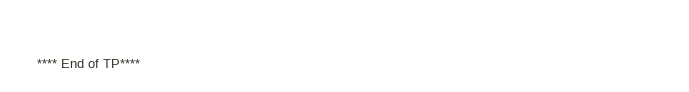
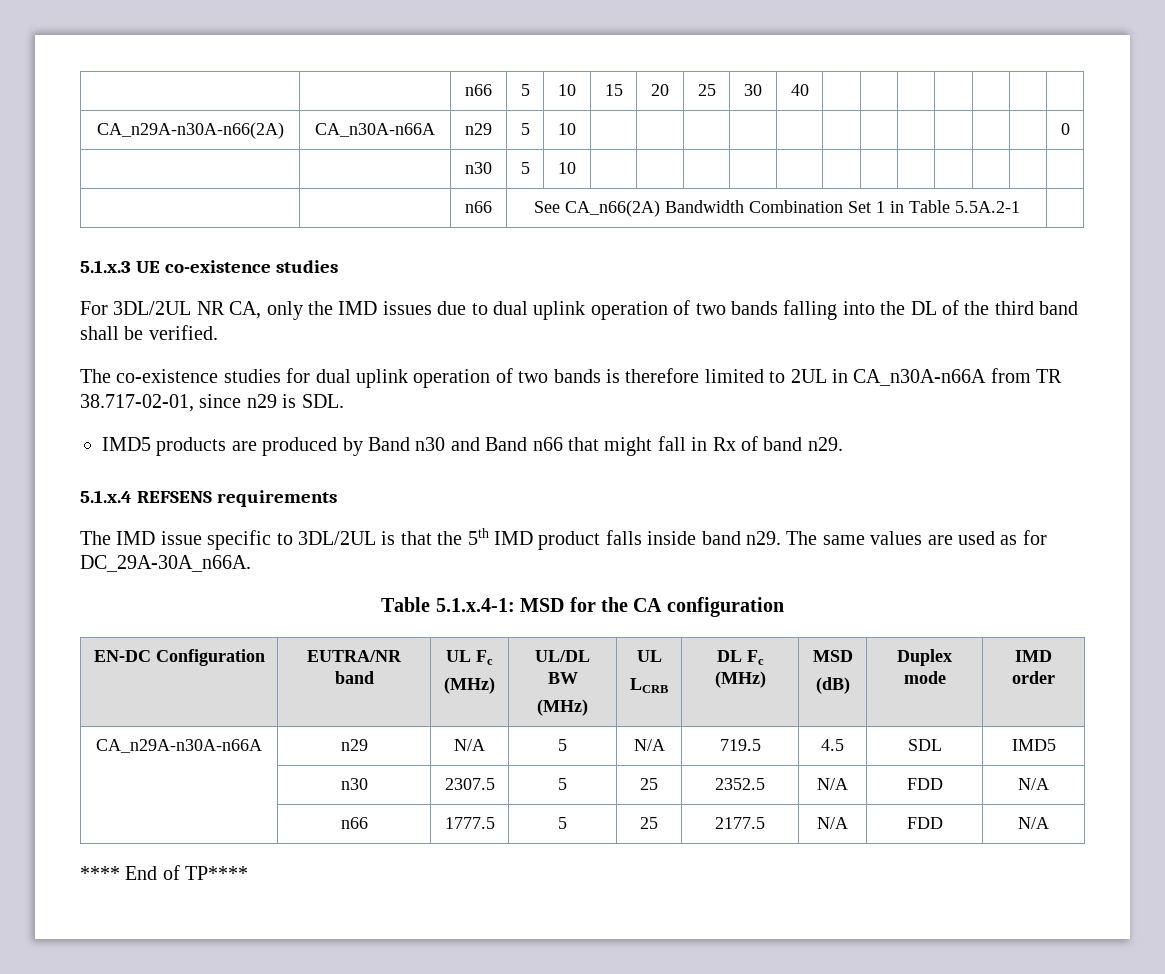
(37, 63) none -> [465,84,492,96] [520,84,530,96] [558,84,576,96] [604,84,623,96] [651,84,669,96] [697,84,716,96] [744,84,762,96] [790,84,809,96] [96,122,284,139] [315,123,435,137] [465,123,492,135] [520,123,530,135] [558,123,576,135] [1060,123,1070,135] [465,162,492,174] [520,162,530,174] [558,162,576,174] [465,201,492,213] [533,200,1020,217] [80,260,339,273] [80,300,1079,320] [80,325,218,340] [80,368,1063,388] [80,394,344,412] [102,436,843,456] [80,490,338,507] [80,528,1047,550] [80,555,251,572] [381,597,784,617] [93,649,265,666] [307,650,402,662] [334,671,374,684] [446,650,493,665] [444,677,495,694] [535,650,590,662] [547,672,578,684] [537,699,588,716] [636,650,662,662] [630,678,668,693] [716,650,764,665] [714,671,766,688] [812,650,853,662] [815,677,850,694] [897,649,952,666] [903,671,946,684] [1015,650,1052,662] [1012,671,1055,684] [96,739,262,753] [340,739,368,751] [454,739,485,751] [558,739,567,751] [633,739,665,751] [719,739,761,751] [821,739,844,751] [907,739,942,751] [1011,739,1056,751] [340,778,368,790] [444,778,495,790] [558,778,567,790] [640,778,658,790] [715,778,765,790] [817,778,848,790] [906,778,943,790] [1018,778,1049,790] [340,817,368,829] [444,817,495,829] [558,817,567,829] [640,817,658,829] [715,817,765,829] [817,817,848,829] [906,817,943,829] [1018,817,1049,829] | | n66 | 5 | 10 | 15 | 20 | 25 | 30 | 40 | | | | | | | // CA_n29A-n30A-n66(2A) | CA_n30A-n66A | n29 | 5 | 10 | | | | | | | | | | | | 0 // | | n30 | 5 | 10 | | | | | | | | | | | | // | | n66 | See CA_n66(2A) Bandwidth Combination Set 1 in Table 5.5A.2-1 | // 5.1.x.3 UE co-existence studies // For 3DL/2UL NR CA, only the IMD issues due to dual uplink operation of two bands falling into the DL of the third band shall be verified. // The co-existence studies for dual uplink operation of two bands is therefore limited to 2UL in CA_n30A-n66A from TR 38.717-02-01, since n29 is SDL. // IMD5 products are produced by Band n30 and Band n66 that might fall in Rx of band n29. // 5.1.x.4 REFSENS requirements // The IMD issue specific to 3DL/2UL is that the 5th IMD product falls inside band n29. The same values are used as for DC_29A-30A_n66A. // Table 5.1.x.4-1: MSD for the CA configuration // EN-DC Configuration | EUTRA/NR band | UL Fc // (MHz) | UL/DL BW // (MHz) | UL // LCRB | DL Fc (MHz) | MSD // (dB) | Duplex mode | IMD order // CA_n29A-n30A-n66A | n29 | N/A | 5 | N/A | 719.5 | 4.5 | SDL | IMD5 // | n30 | 2307.5 | 5 | 25 | 2352.5 | N/A | FDD | N/A // | n66 | 1777.5 | 5 | 25 | 2177.5 | N/A | FDD | N/A //

